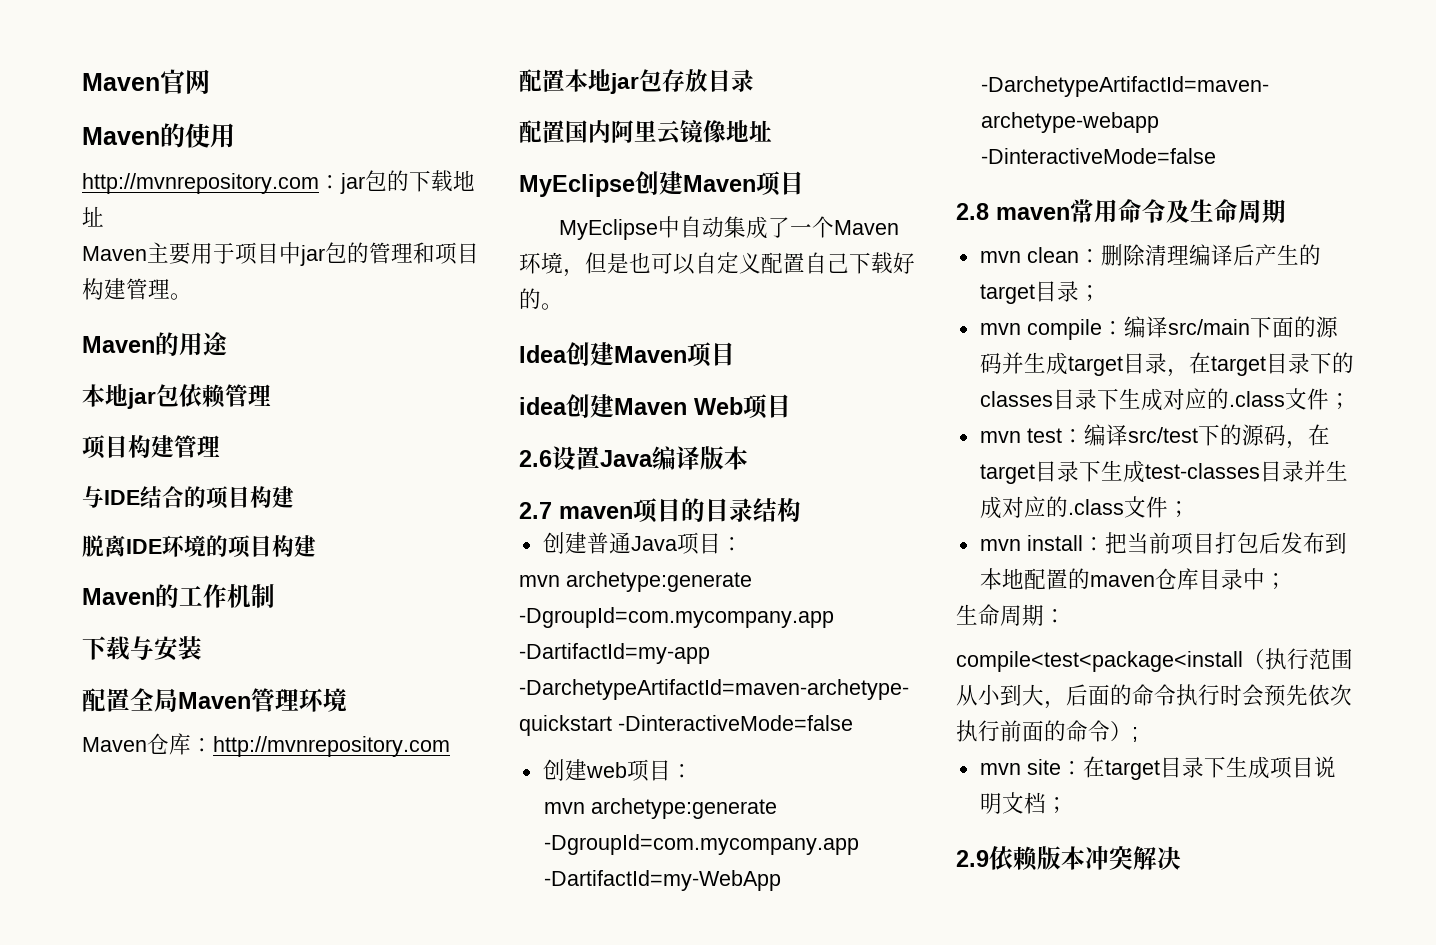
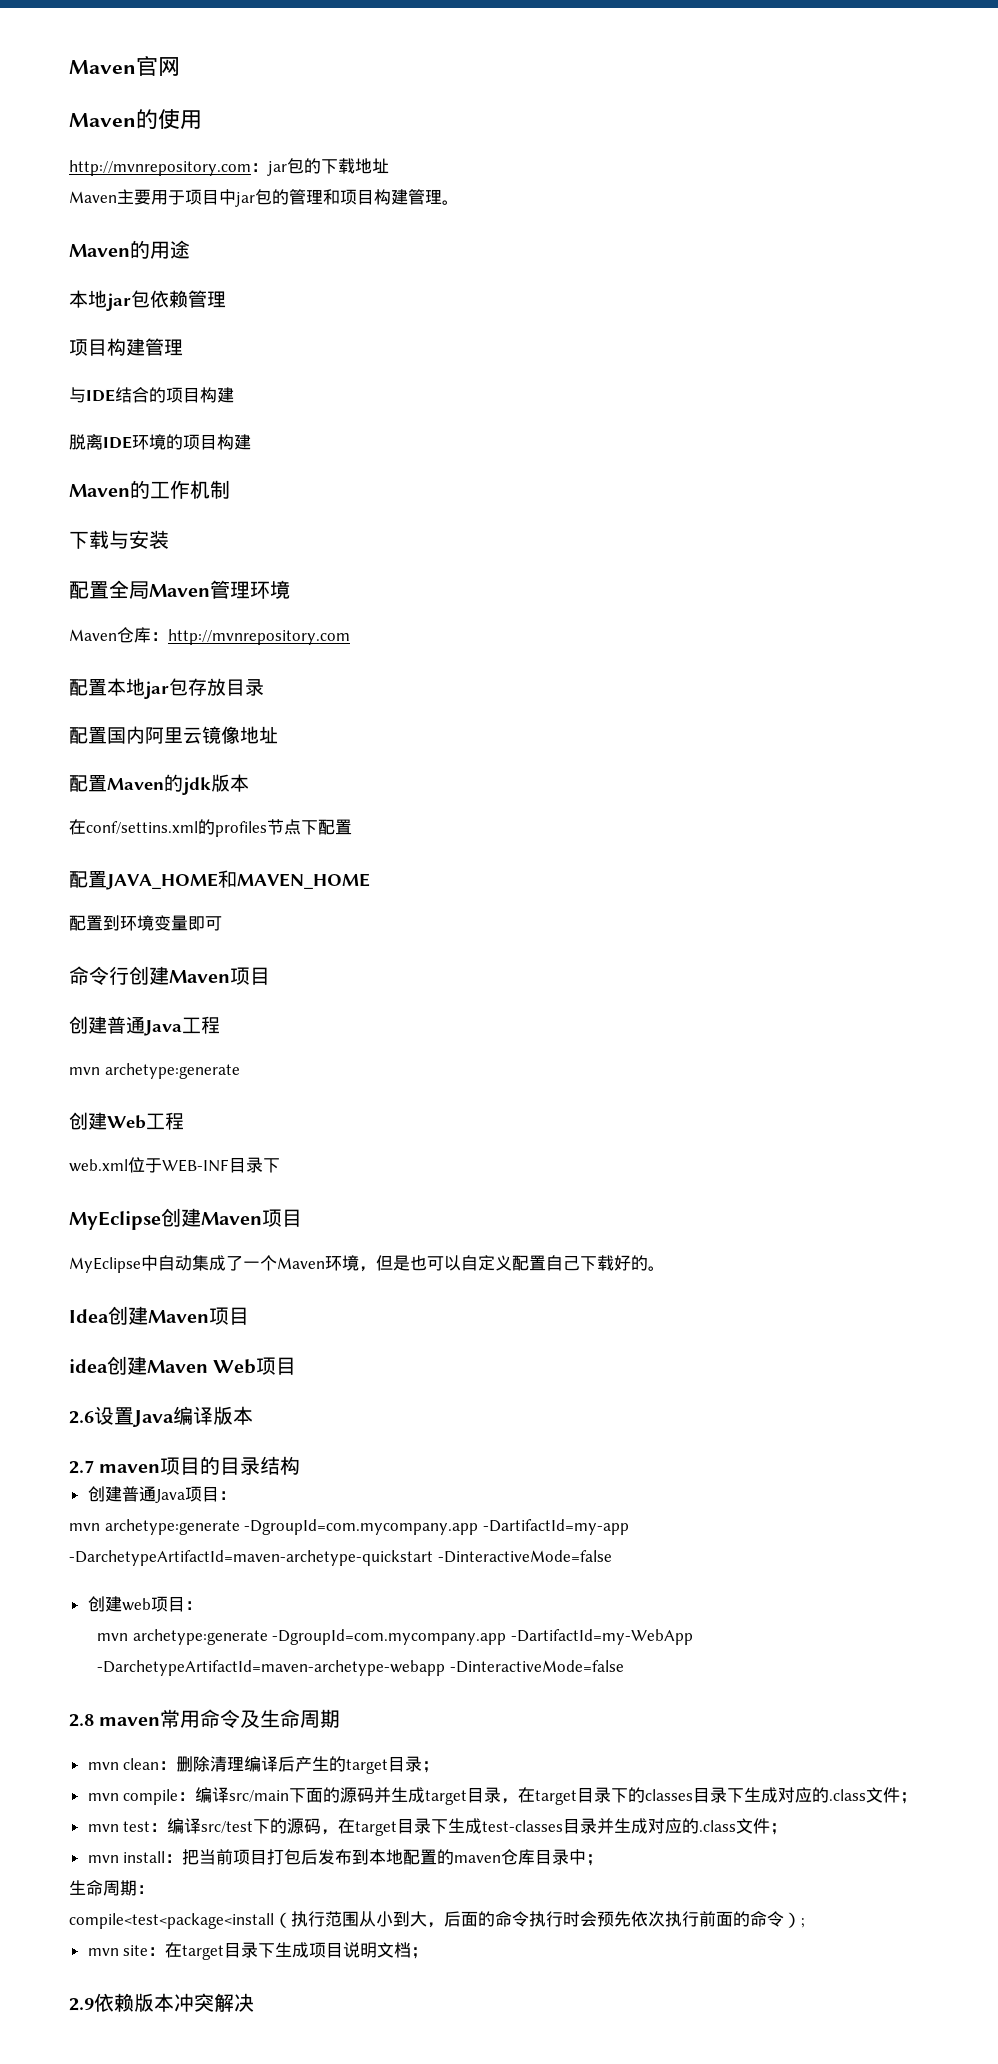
(772, 131) none -> [69,774,249,795] [69,819,352,837] [69,870,370,890] [69,915,222,931] [69,966,270,985] [69,1016,220,1036] [69,1063,240,1079] [69,1112,184,1130] [69,1157,280,1173] // 配置Maven的jdk版本 // 在conf/settins.xml的profiles节点下配置 // 配置JAVA_HOME和MAVEN_HOME // 配置到环境变量即可 // 命令行创建Maven项目 // 创建普通Java工程 // mvn archetype:generate // 创建Web工程 // web.xml位于WEB-INF目录下

